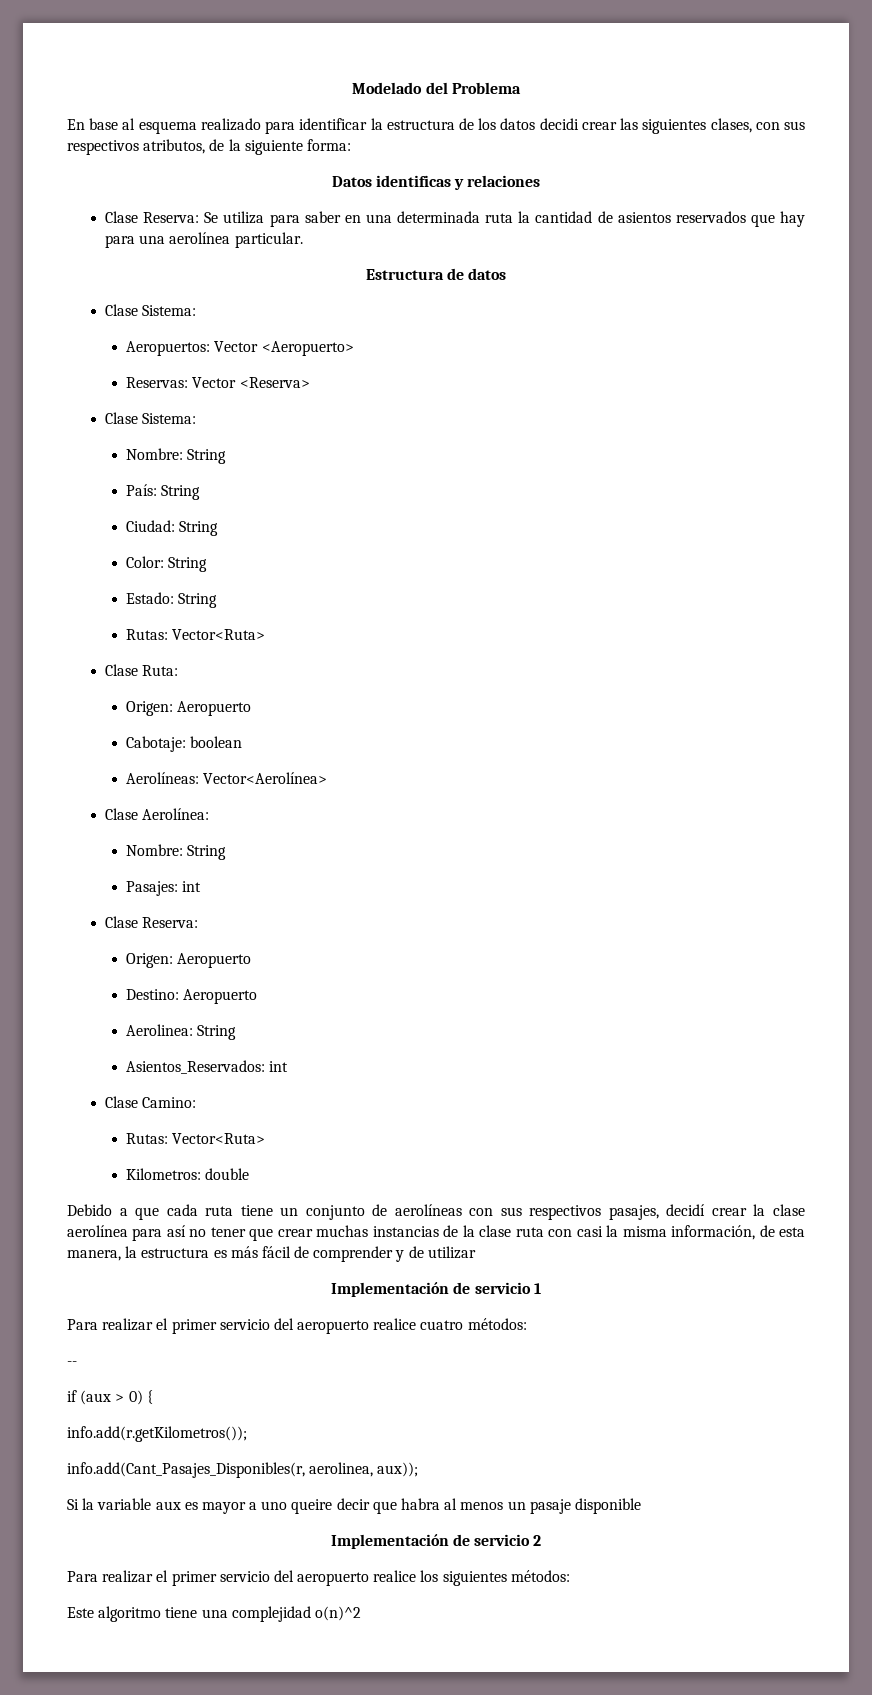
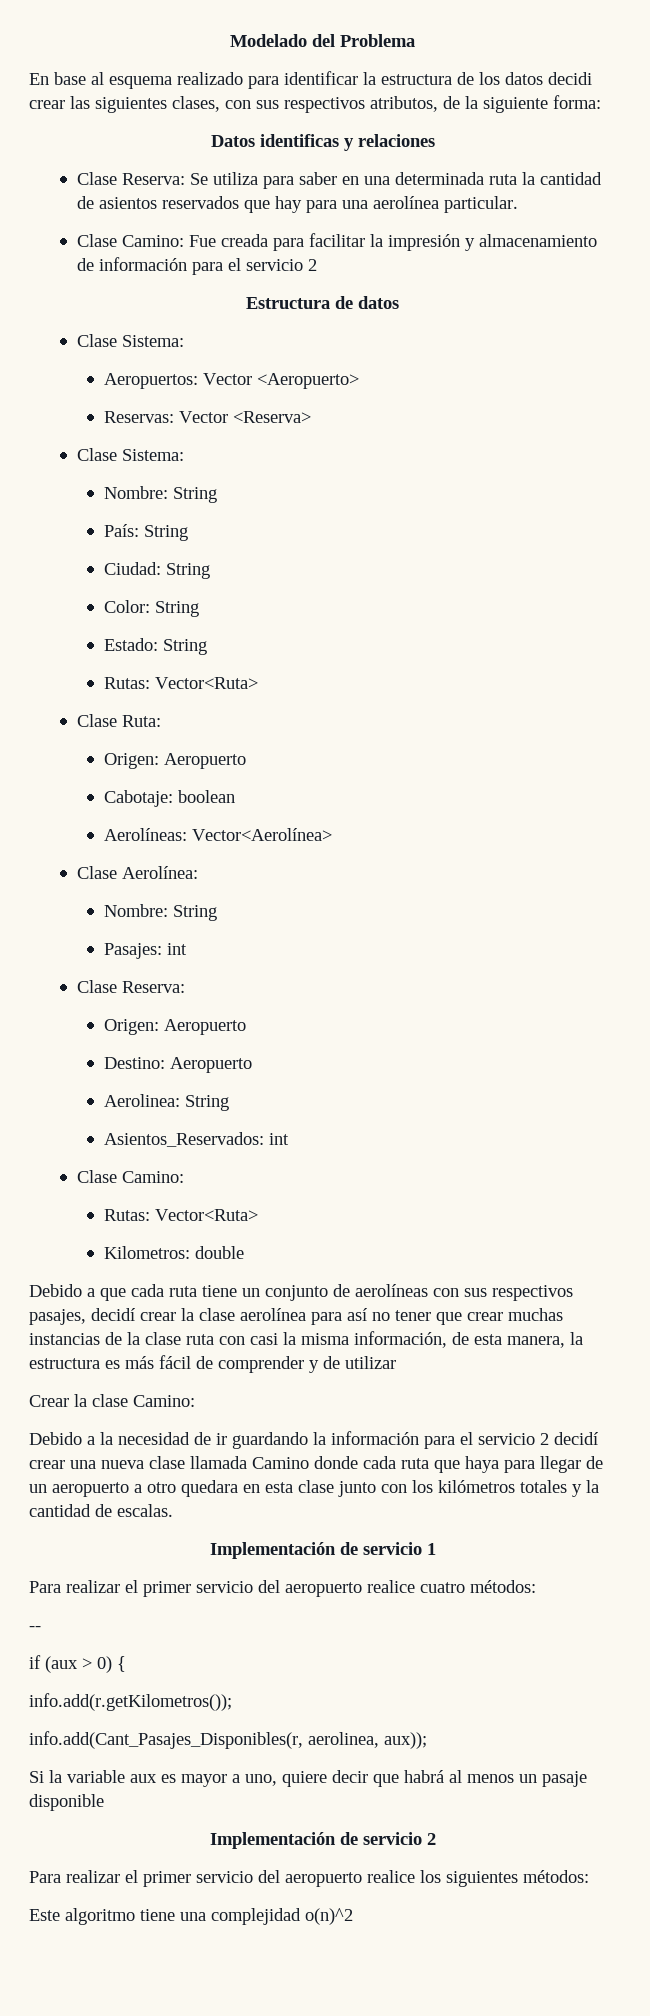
(303, 240) none -> [76,233,597,251] [76,257,317,275] // Clase Camino: Fue creada para facilitar la impresión y almacenamiento de información para el servicio 2
(476, 1252) none -> [29,1394,195,1407] [29,1431,598,1449] [29,1456,603,1473] [29,1480,599,1497] [29,1504,173,1517] // Crear la clase Camino: // Debido a la necesidad de ir guardando la información para el servicio 2 decidí crear una nueva clase llamada Camino donde cada ruta que haya para llegar de un aeropuerto a otro quedara en esta clase junto con los kilómetros totales y la cantidad de escalas.
[261,1499,333,1514] uno queire -> [245,1771,327,1787] uno, quiere
[401,1498,441,1510] habra -> [404,1770,444,1783] habrá

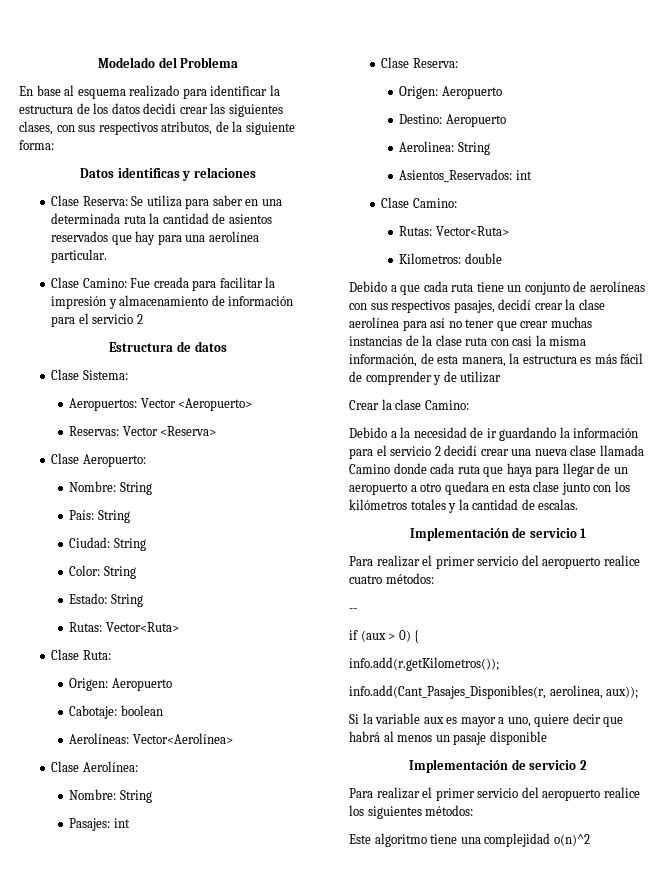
[121,449,184,461] Sistema: -> [82,454,146,467] Aeropuerto:

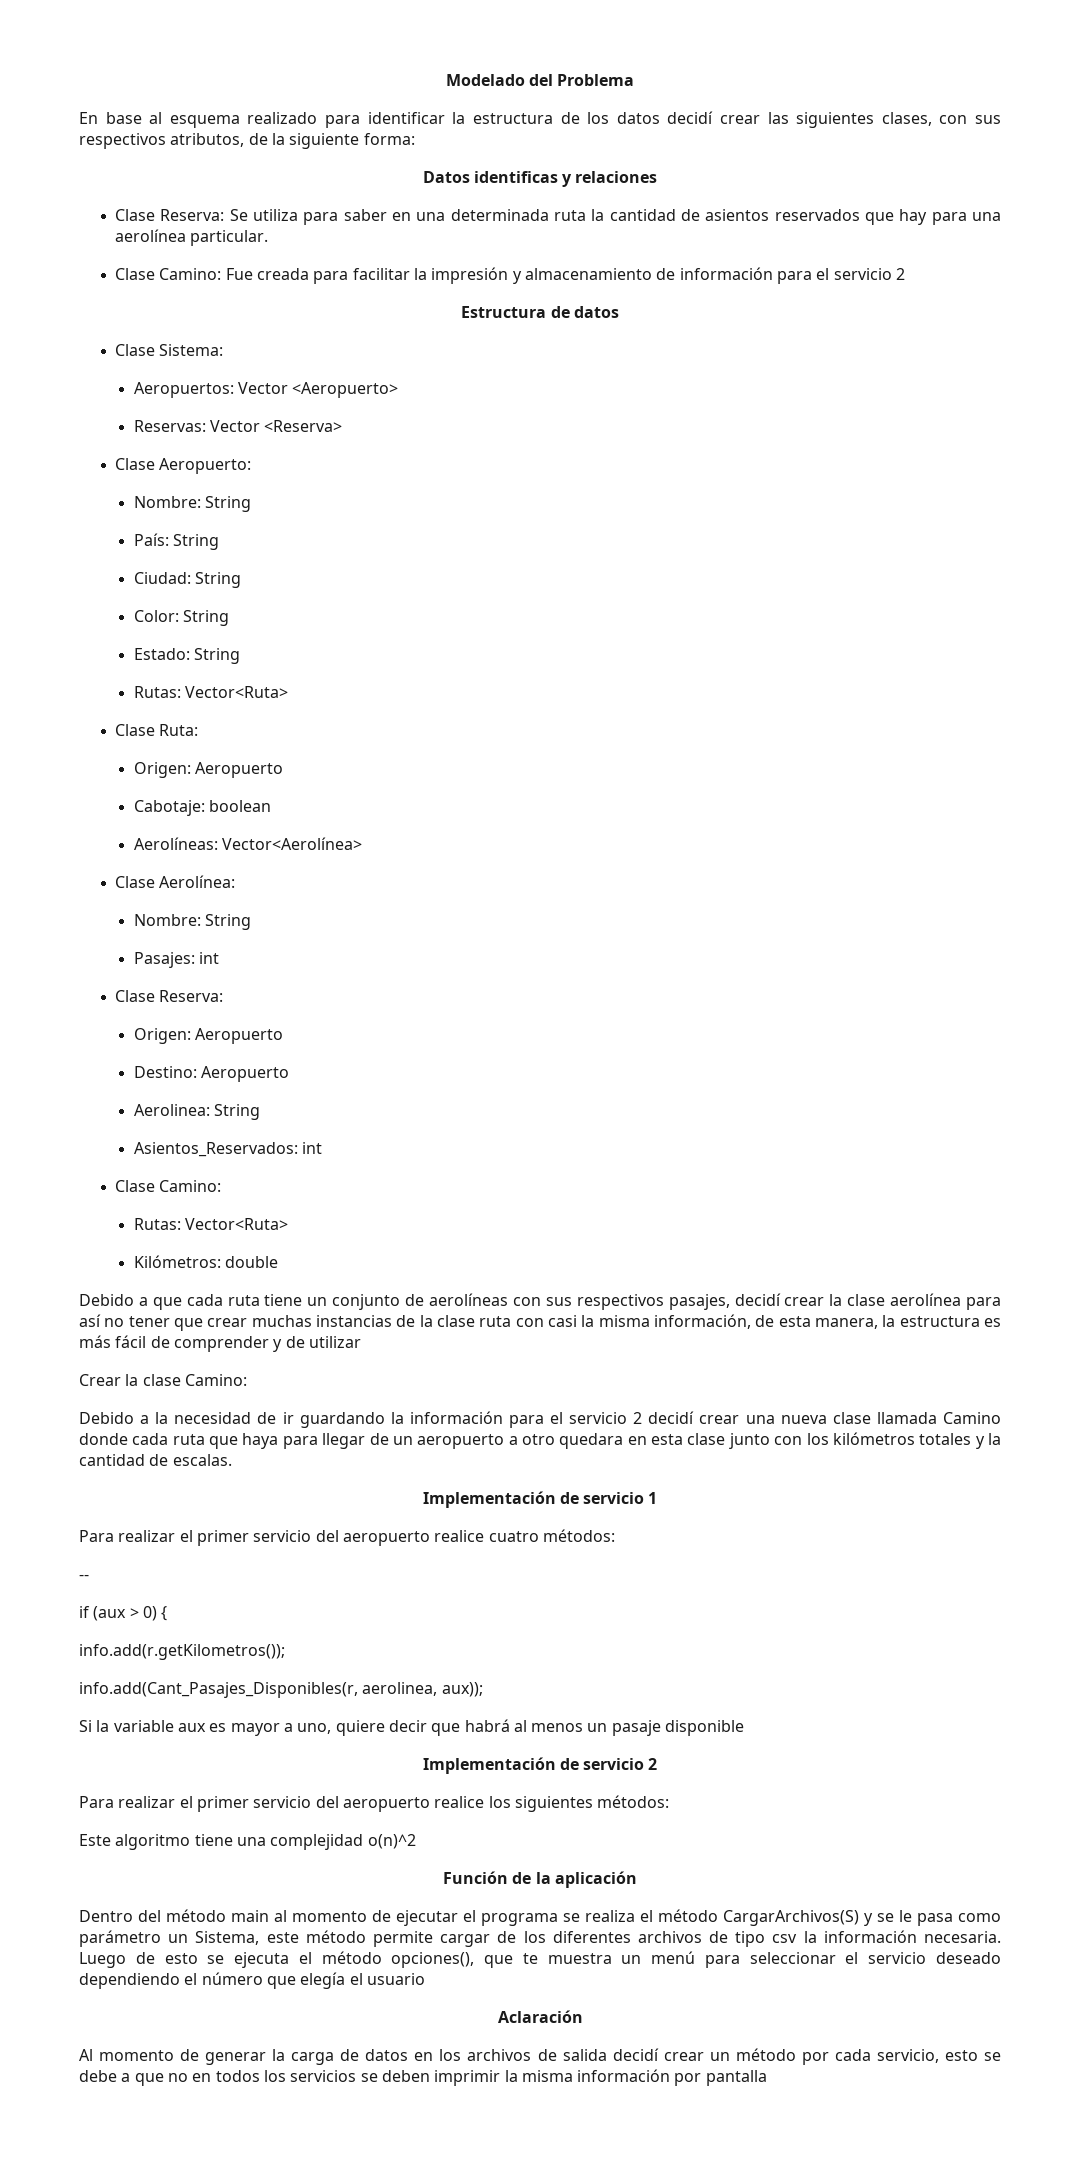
[143,103,177,114] decidi -> [667,111,714,124] decidí
[399,253,462,264] Kilometros: -> [133,1255,221,1268] Kilómetros:
(590, 840) none -> [443,1871,637,1888] [79,1909,1001,1926] [79,1930,1001,1947] [79,1951,1001,1968] [79,1972,425,1989] [497,2010,583,2023] [79,2048,1001,2065] [79,2069,767,2086] // Función de la aplicación // Dentro del método main al momento de ejecutar el programa se realiza el método CargarArchivos(S) y se le pasa como parámetro un Sistema, este método permite cargar de los diferentes archivos de tipo csv la información necesaria. Luego de esto se ejecuta el método opciones(), que te muestra un menú para seleccionar el servicio deseado dependiendo el número que elegía el usuario // Aclaración // Al momento de generar la carga de datos en los archivos de salida decidí crear un método por cada servicio, esto se debe a que no en todos los servicios se deben imprimir la misma información por pantalla

